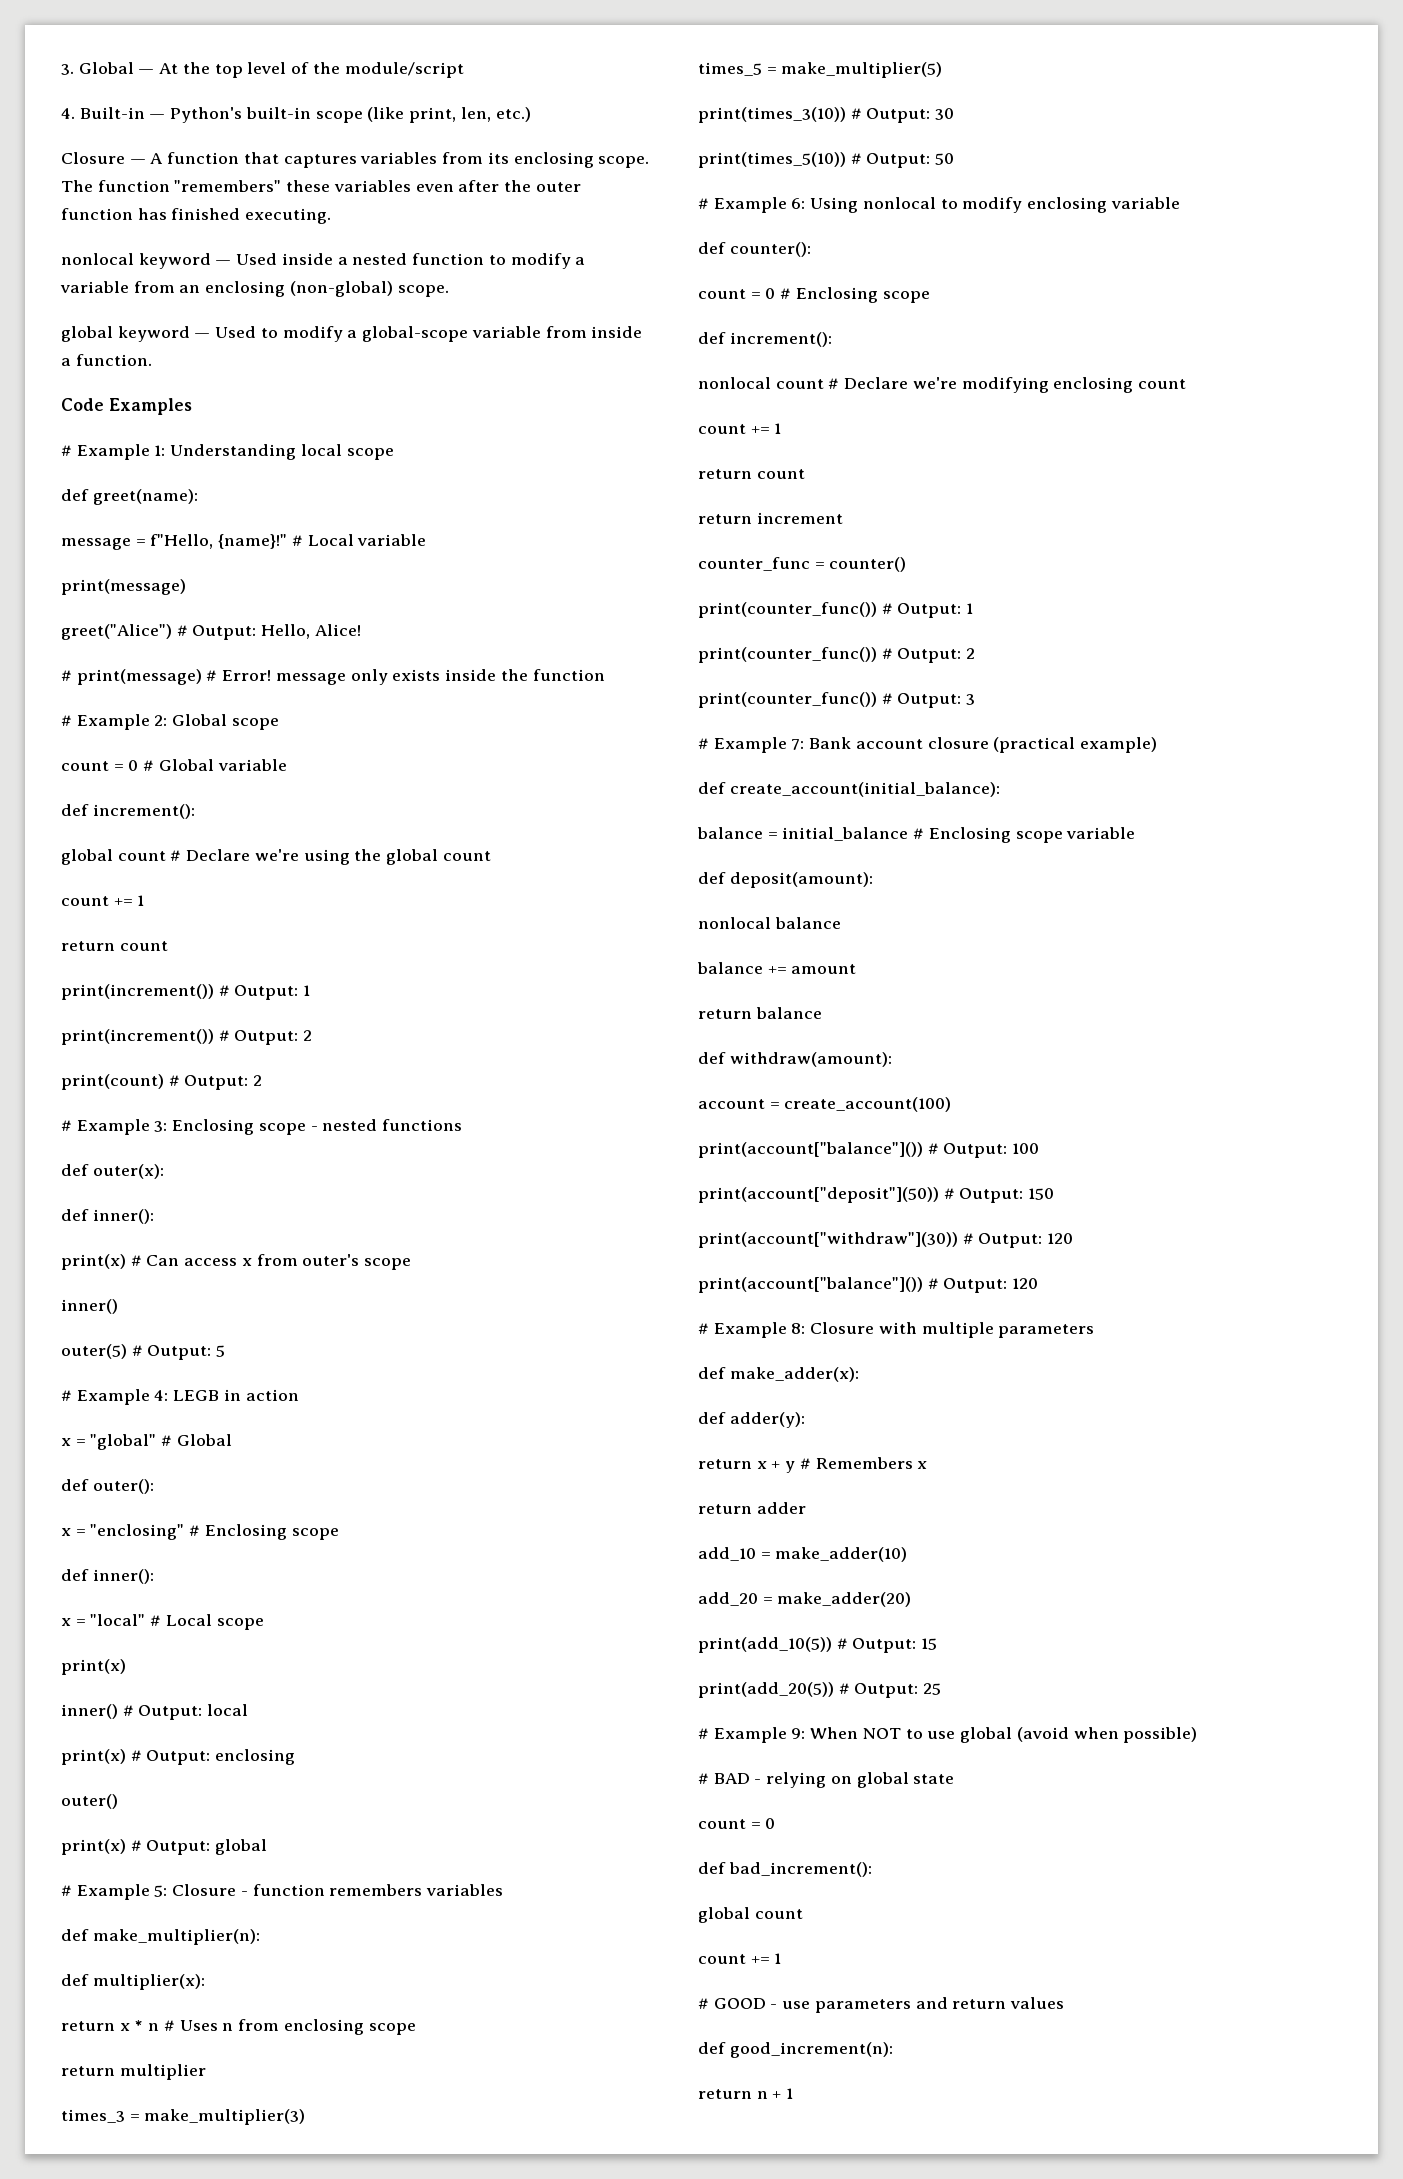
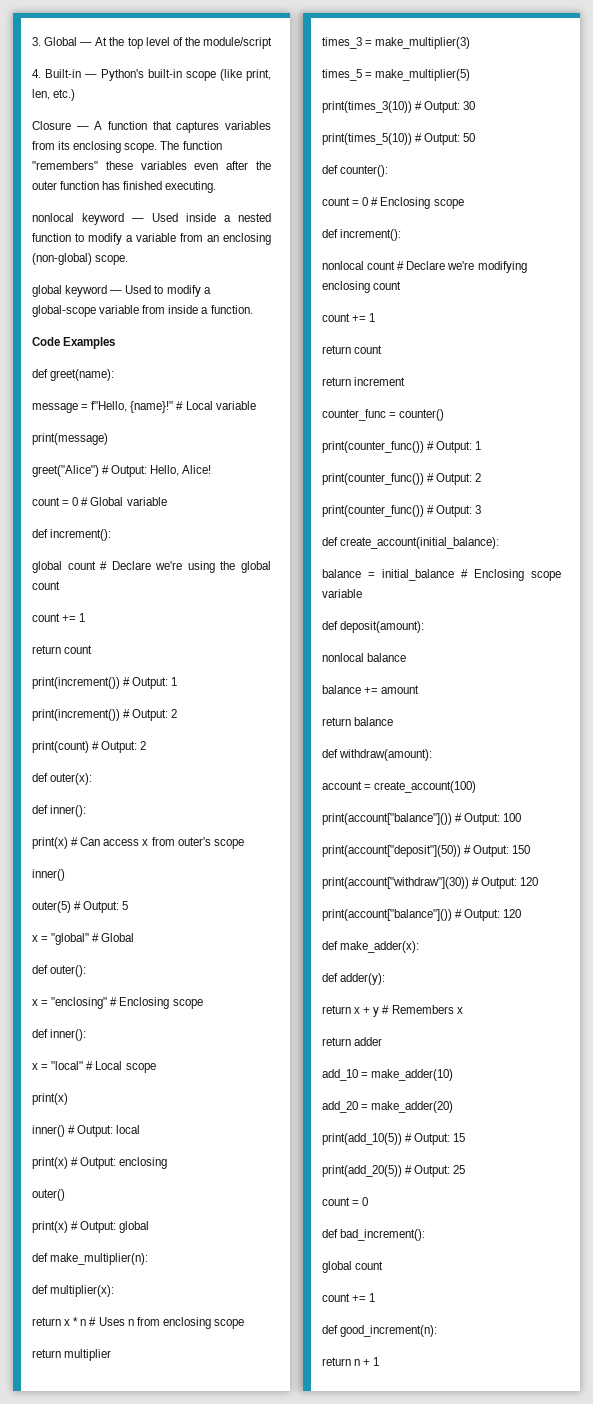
[61,444,394,460] // # Example 1: Understanding local scope -> (116, 343) none
[61,669,605,685] [61,714,279,730] // # print(message) # Error! message only exists inside the function // # Example 2: Global scope -> (212, 469) none
[61,1119,463,1135] // # Example 3: Enclosing scope - nested functions -> (147, 745) none
[61,1389,299,1405] // # Example 4: LEGB in action -> (129, 905) none
[61,1884,504,1900] // # Example 5: Closure - function remembers variables -> (150, 1227) none
[698,197,1180,213] // # Example 6: Using nonlocal to modify enclosing variable -> (476, 137) none
[698,737,1158,753] // # Example 7: Bank account closure (practical example) -> (482, 509) none
[698,1322,1095,1338] // # Example 8: Closure with multiple parameters -> (522, 913) none
[698,1727,1198,1743] [698,1772,955,1788] // # Example 9: When NOT to use global (avoid when possible) // # BAD - relying on global state -> (466, 1169) none
[698,1997,1065,2013] // # GOOD - use parameters and return values -> (376, 1297) none

